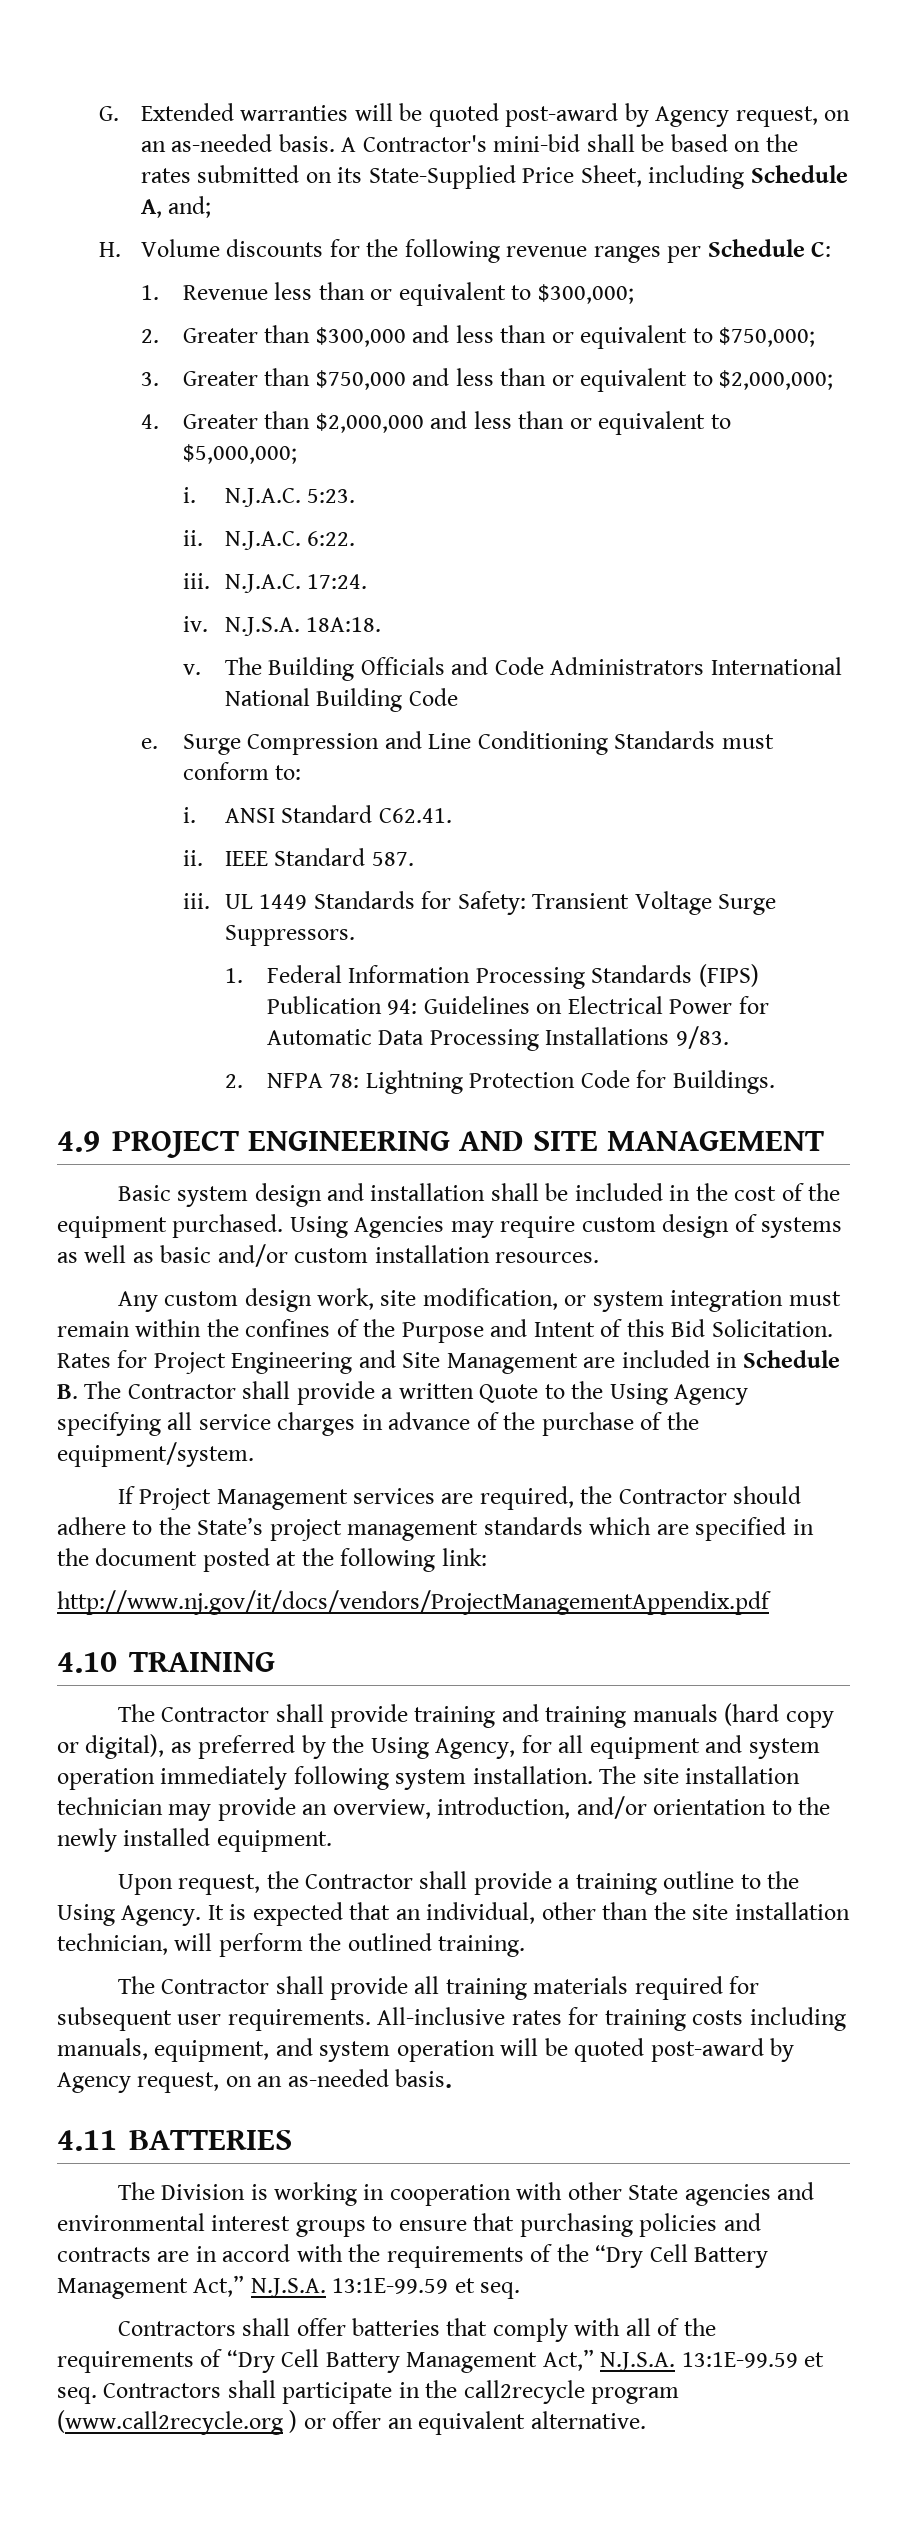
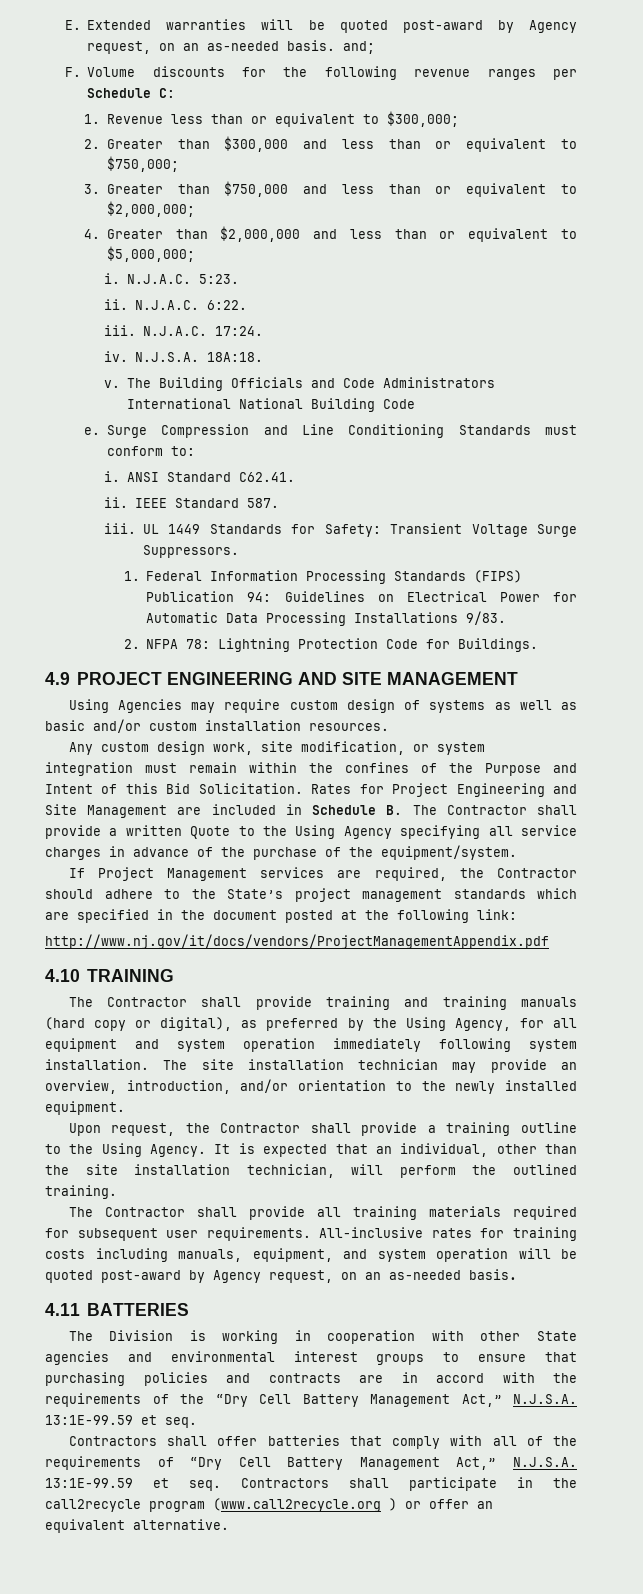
[98,106,119,121] G. -> [64,20,81,30] E.
[341,134,798,152] [140,165,848,189] [140,199,162,218] A Contractor's mini-bid shall be based on the rates submitted on its State-Supplied Price Sheet, including Schedule A, -> (336, 45) none
[98,242,121,257] H. -> [64,67,81,77] F.
[117,1183,841,1207] [57,1214,284,1238] Basic system design and installation shall be included in the cost of the equipment purchased. -> (518, 678) none

